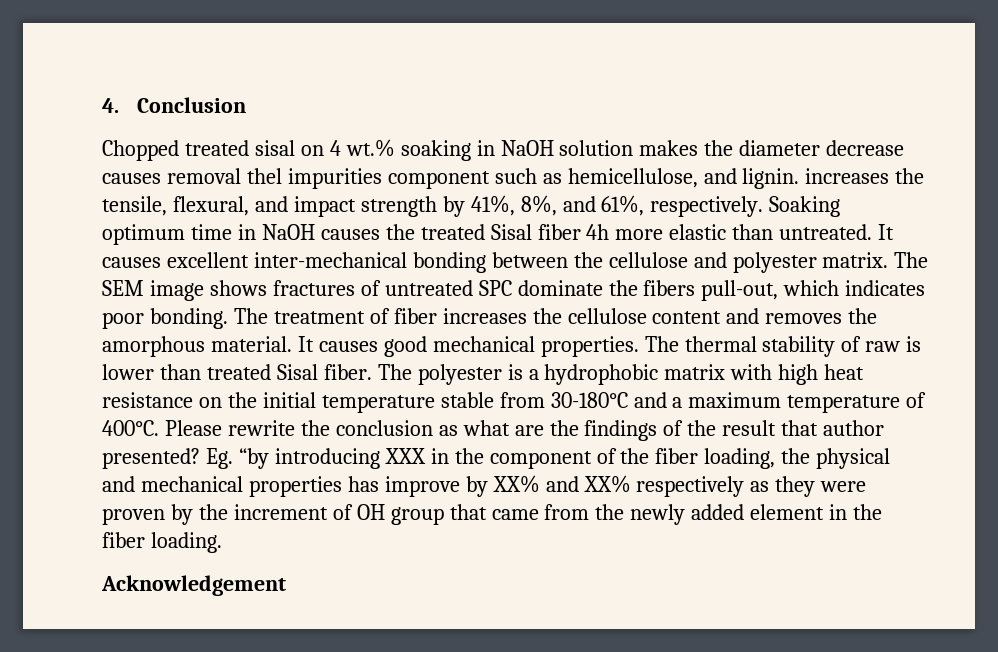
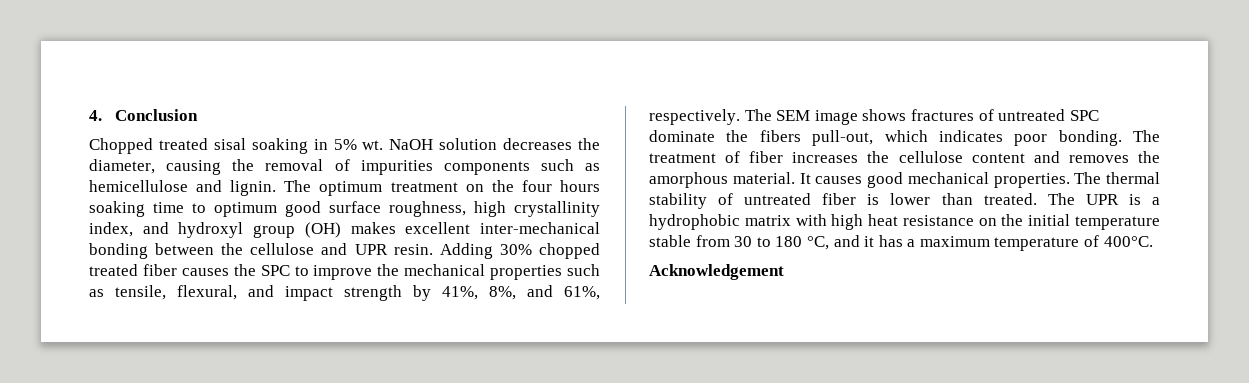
[300,139,905,161] [102,168,698,189] on 4 wt.% soaking in NaOH solution makes the diameter decrease causes removal thel impurities component such as hemicellulose, -> [251,138,600,154] [89,159,600,175] [89,180,188,192] soaking in 5% wt. NaOH solution decreases the diameter, causing the removal of impurities components such as hemicellulose
[805,168,925,184] increases the -> [284,180,600,196] [89,201,600,217] [89,222,600,238] [89,243,600,259] [89,264,600,280] [89,289,104,297] The optimum treatment on the four hours soaking time to optimum good surface roughness, high crystallinity index, and hydroxyl group (OH) makes excellent inter-mechanical bonding between the cellulose and UPR resin. Adding 30% chopped treated fiber causes the SPC to improve the mechanical properties such as
[769,196,841,217] [102,224,895,245] [102,252,889,273] Soaking optimum time in NaOH causes the treated Sisal fiber 4h more elastic than untreated. It causes excellent inter-mechanical bonding between the cellulose and polyester matrix. -> (740, 117) none
[865,341,901,352] raw -> [744,193,857,205] untreated fiber
[206,364,502,385] treated Sisal fiber. The polyester -> [983,193,1119,205] treated. The UPR
[550,392,667,408] 30-180°C and -> [734,235,903,250] 30 to 180 °C, and it has
[164,420,885,441] [102,448,891,469] [102,475,867,497] [102,504,883,525] [102,532,222,553] Please rewrite the conclusion as what are the findings of the result that author presented? Eg. “by introducing XXX in the component of the fiber loading, the physical and mechanical properties has improve by XX% and XX% respectively as they were proven by the increment of OH group that came from the newly added element in the fiber loading. -> (1153, 241) none

